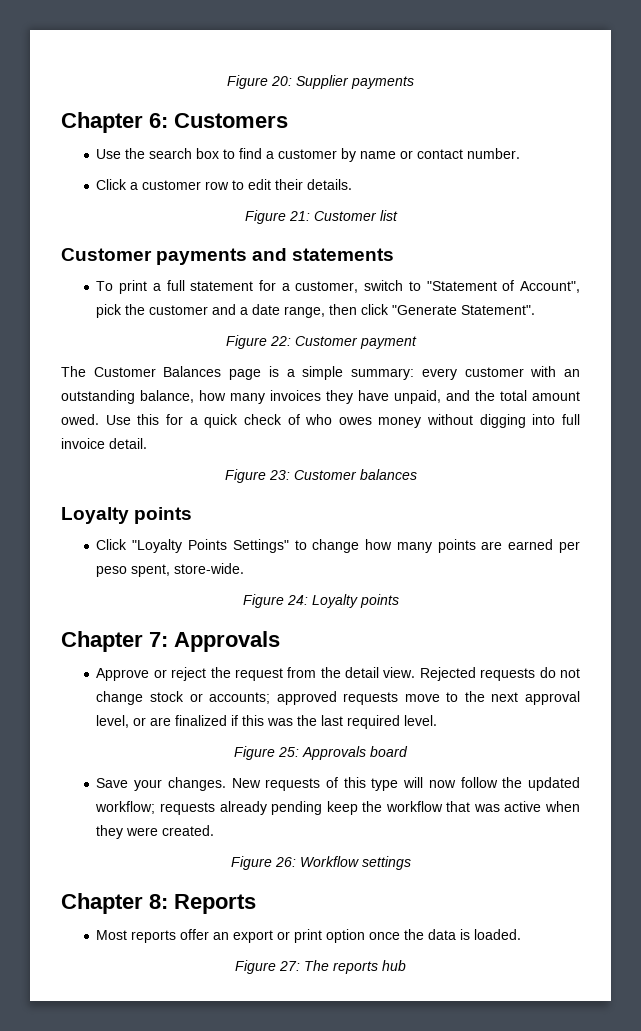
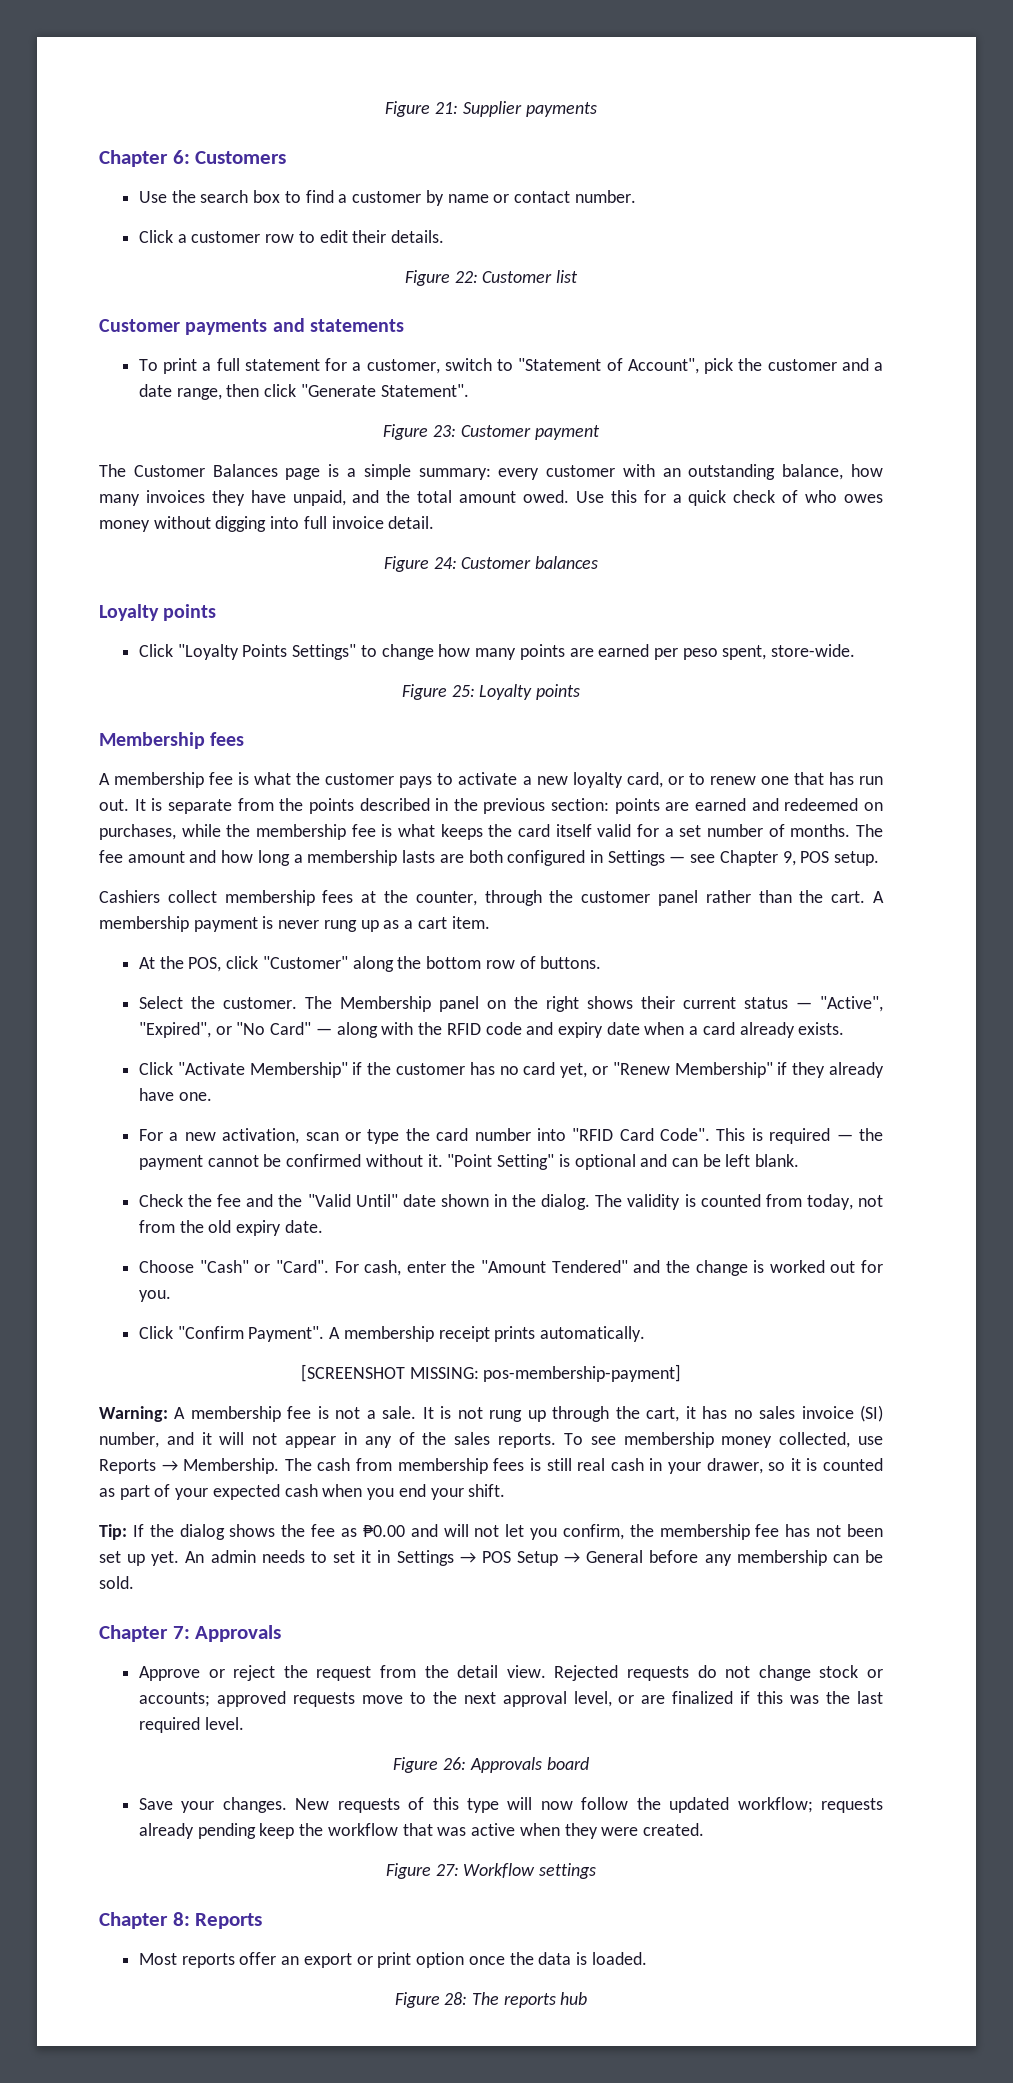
[227,75,292,89] Figure 20: -> [385,101,459,117] Figure 21:
[288,211,310,221] 21: -> [454,271,478,283] 22:
[269,336,291,346] 22: -> [433,425,457,437] 23:
[268,470,290,480] 23: -> [433,557,457,569] 24:
[286,594,399,608] 24: Loyalty points -> [451,684,581,700] [99,732,245,749] [99,772,883,788] [99,798,883,814] [99,824,883,840] [99,850,880,866] [99,890,884,906] [99,916,490,932] [139,956,602,972] [139,996,883,1012] [139,1022,845,1038] [139,1062,884,1078] [139,1088,212,1101] [139,1128,883,1144] [139,1154,800,1170] [139,1194,884,1210] [139,1220,323,1236] [139,1260,884,1276] [139,1290,172,1302] [139,1326,646,1342] [300,1364,682,1382] [99,1405,884,1422] [99,1432,884,1448] [99,1458,883,1474] [99,1484,506,1500] [99,1524,884,1540] [99,1550,883,1566] [99,1576,134,1589] 25: Loyalty points // Membership fees // A membership fee is what the customer pays to activate a new loyalty card, or to renew one that has run out. It is separate from the points described in the previous section: points are earned and redeemed on purchases, while the membership fee is what keeps the card itself valid for a set number of months. The fee amount and how long a membership lasts are both configured in Settings — see Chapter 9, POS setup. // Cashiers collect membership fees at the counter, through the customer panel rather than the cart. A membership payment is never rung up as a cart item. // At the POS, click "Customer" along the bottom row of buttons. // Select the customer. The Membership panel on the right shows their current status — "Active", "Expired", or "No Card" — along with the RFID code and expiry date when a card already exists. // Click "Activate Membership" if the customer has no card yet, or "Renew Membership" if they already have one. // For a new activation, scan or type the card number into "RFID Card Code". This is required — the payment cannot be confirmed without it. "Point Setting" is optional and can be left blank. // Check the fee and the "Valid Until" date shown in the dialog. The validity is counted from today, not from the old expiry date. // Choose "Cash" or "Card". For cash, enter the "Amount Tendered" and the change is worked out for you. // Click "Confirm Payment". A membership receipt prints automatically. // [SCREENSHOT MISSING: pos-membership-payment] // Warning: A membership fee is not a sale. It is not rung up through the cart, it has no sales invoice (SI) number, and it will not appear in any of the sales reports. To see membership money collected, use Reports → Membership. The cash from membership fees is still real cash in your drawer, so it is counted as part of your expected cash when you end your shift. // Tip: If the dialog shows the fee as ₱0.00 and will not let you confirm, the membership fee has not been set up yet. An admin needs to set it in Settings → POS Setup → General before any membership can be sold.
[278,747,299,757] 25: -> [443,1757,467,1770] 26:
[274,857,296,867] 26: -> [435,1864,459,1876] 27:
[279,961,300,971] 27: -> [444,1992,468,2005] 28:

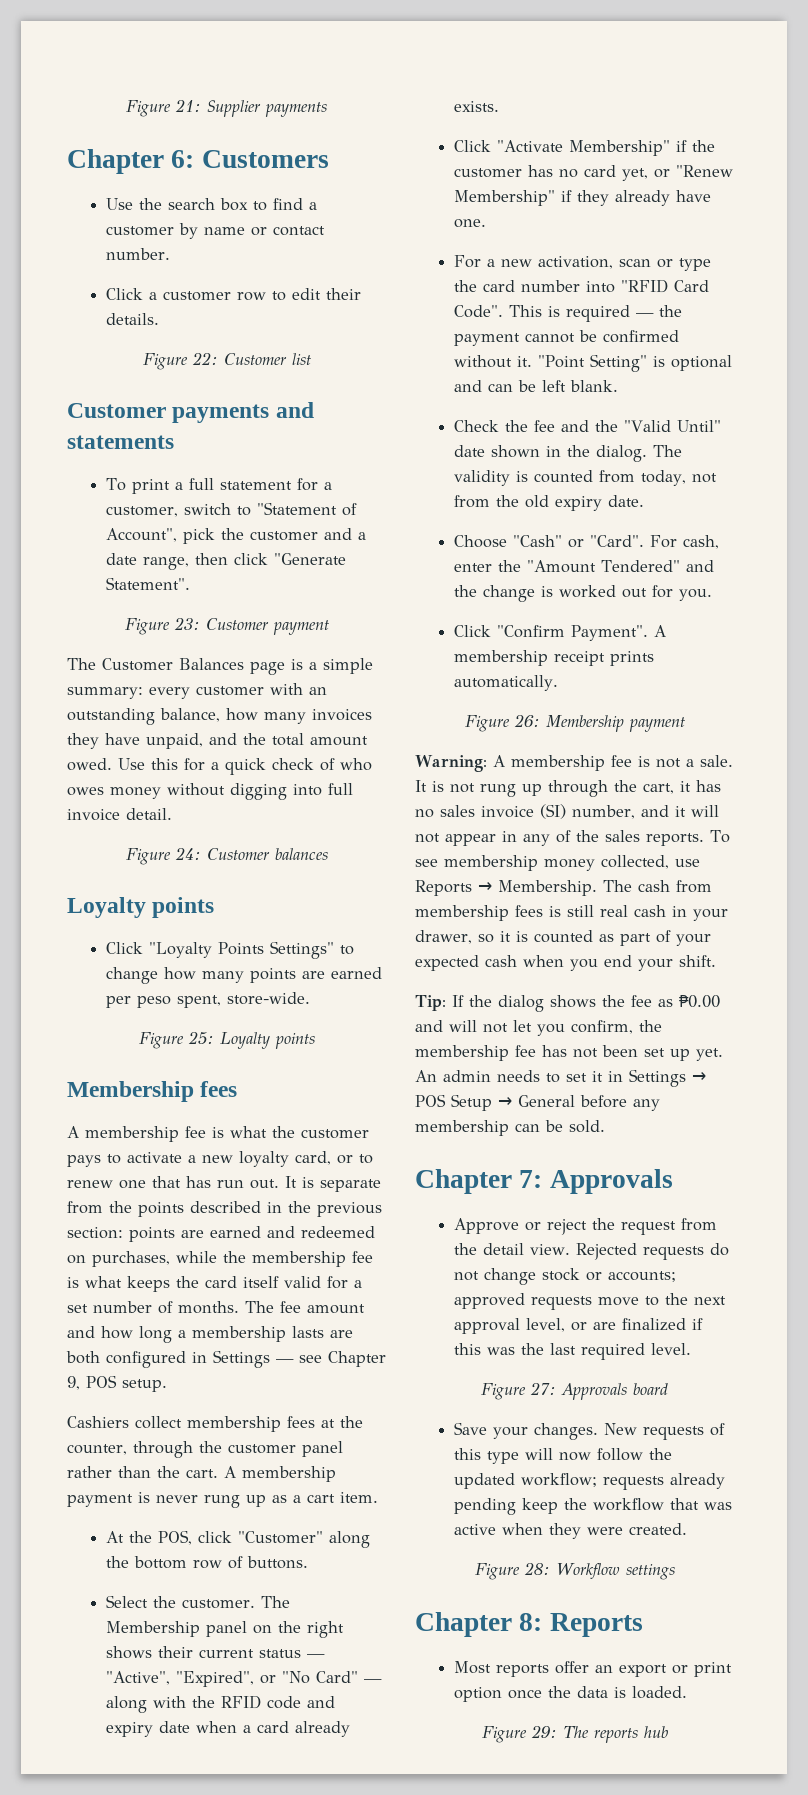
[300,1364,682,1382] [SCREENSHOT MISSING: pos-membership-payment] -> [464,714,685,732] Figure 26: Membership payment
[443,1757,467,1770] 26: -> [530,1382,556,1395] 27:
[435,1864,459,1876] 27: -> [523,1562,550,1575] 28:
[444,1992,468,2005] 28: -> [530,1725,557,1738] 29:

